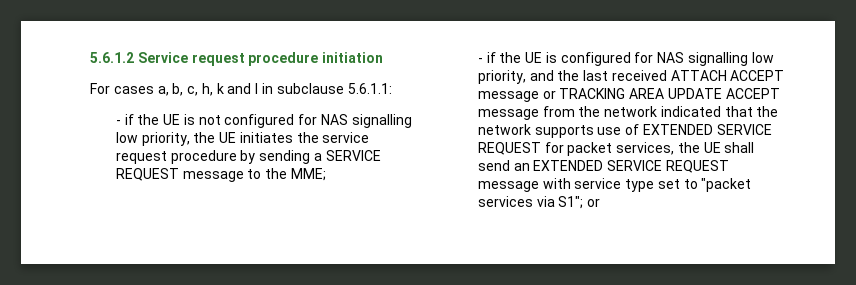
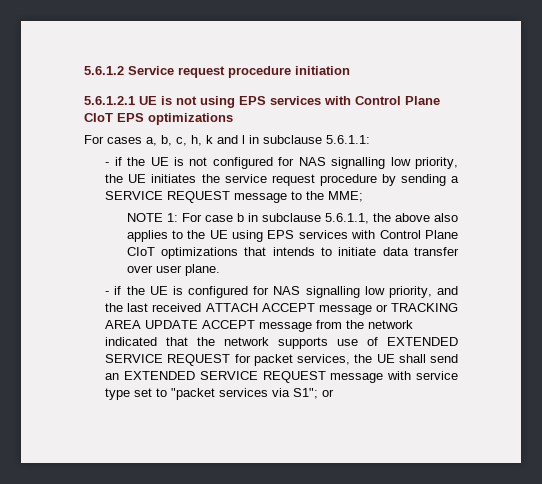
(384, 57) none -> [84,96,440,108] [84,113,233,125] // 5.6.1.2.1 UE is not using EPS services with Control Plane CIoT EPS optimizations
(326, 174) none -> [126,213,458,224] [126,230,458,242] [126,247,459,259] [126,264,220,276] // NOTE 1: For case b in subclause 5.6.1.1, the above also applies to the UE using EPS services with Control Plane CIoT optimizations that intends to initiate data transfer over user plane.

